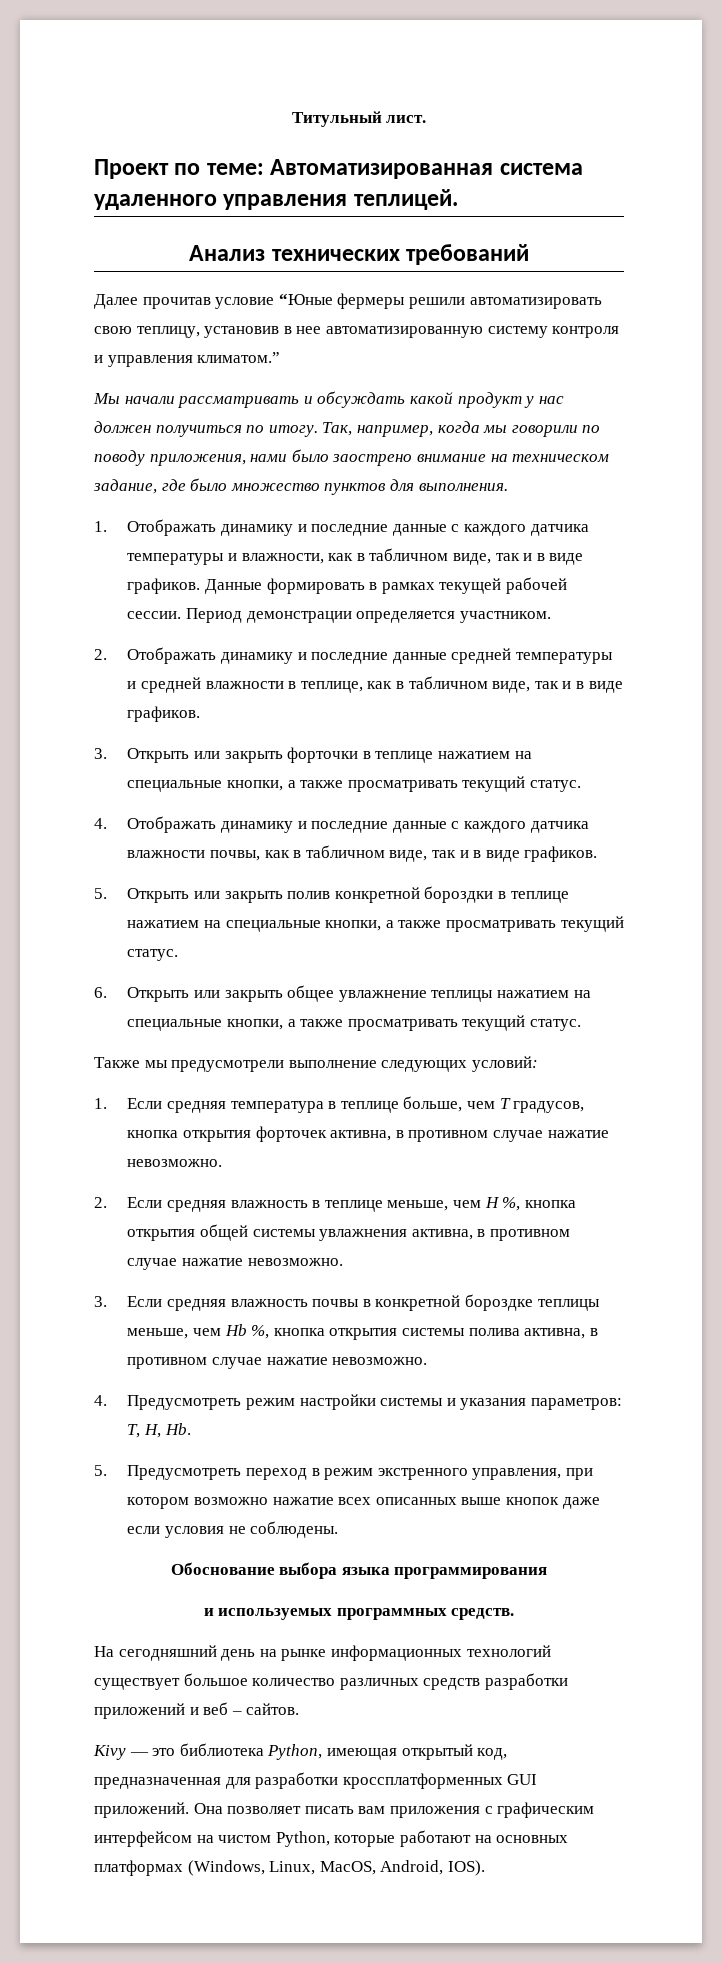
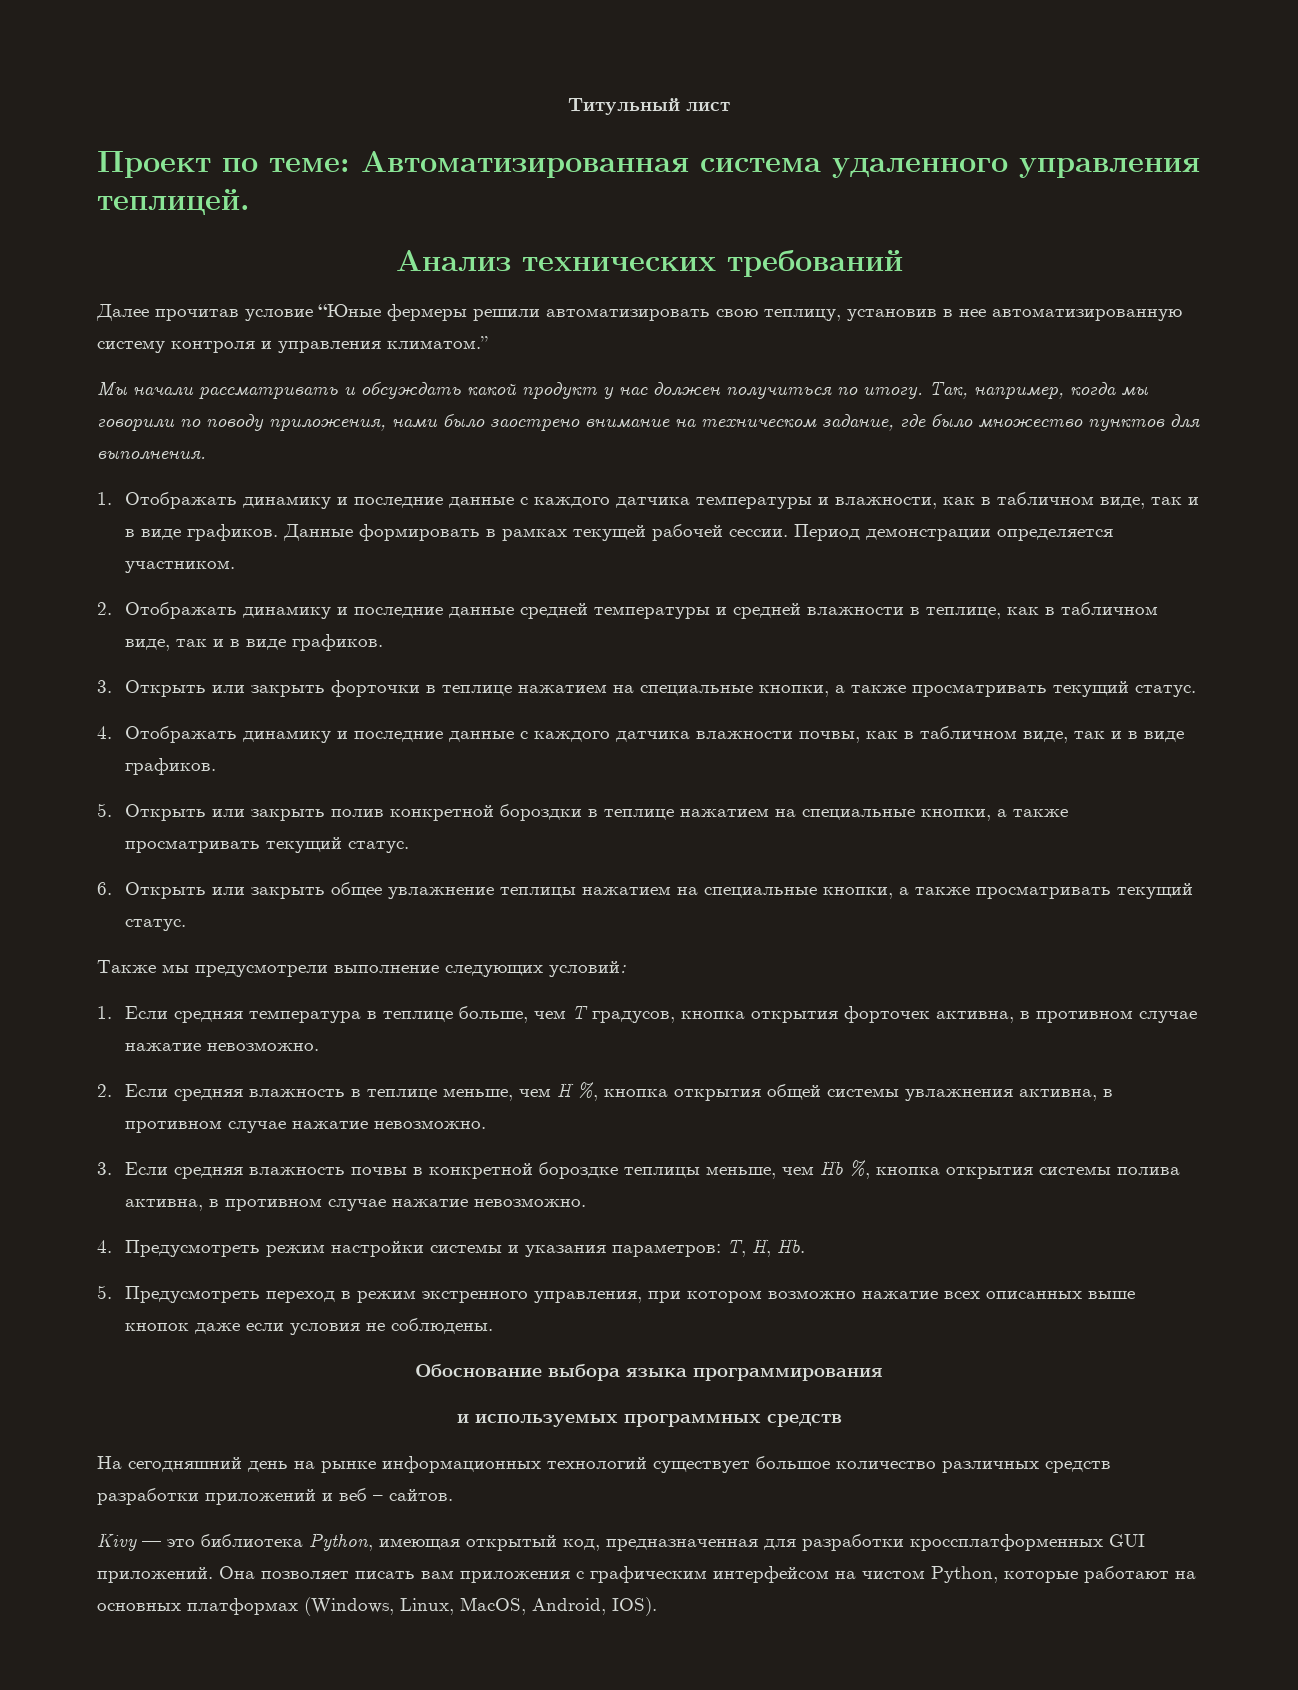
[386,115,427,123] лист. -> [686,102,730,111] лист
[451,1608,515,1620] средств. -> [766,1414,842,1427] средств

